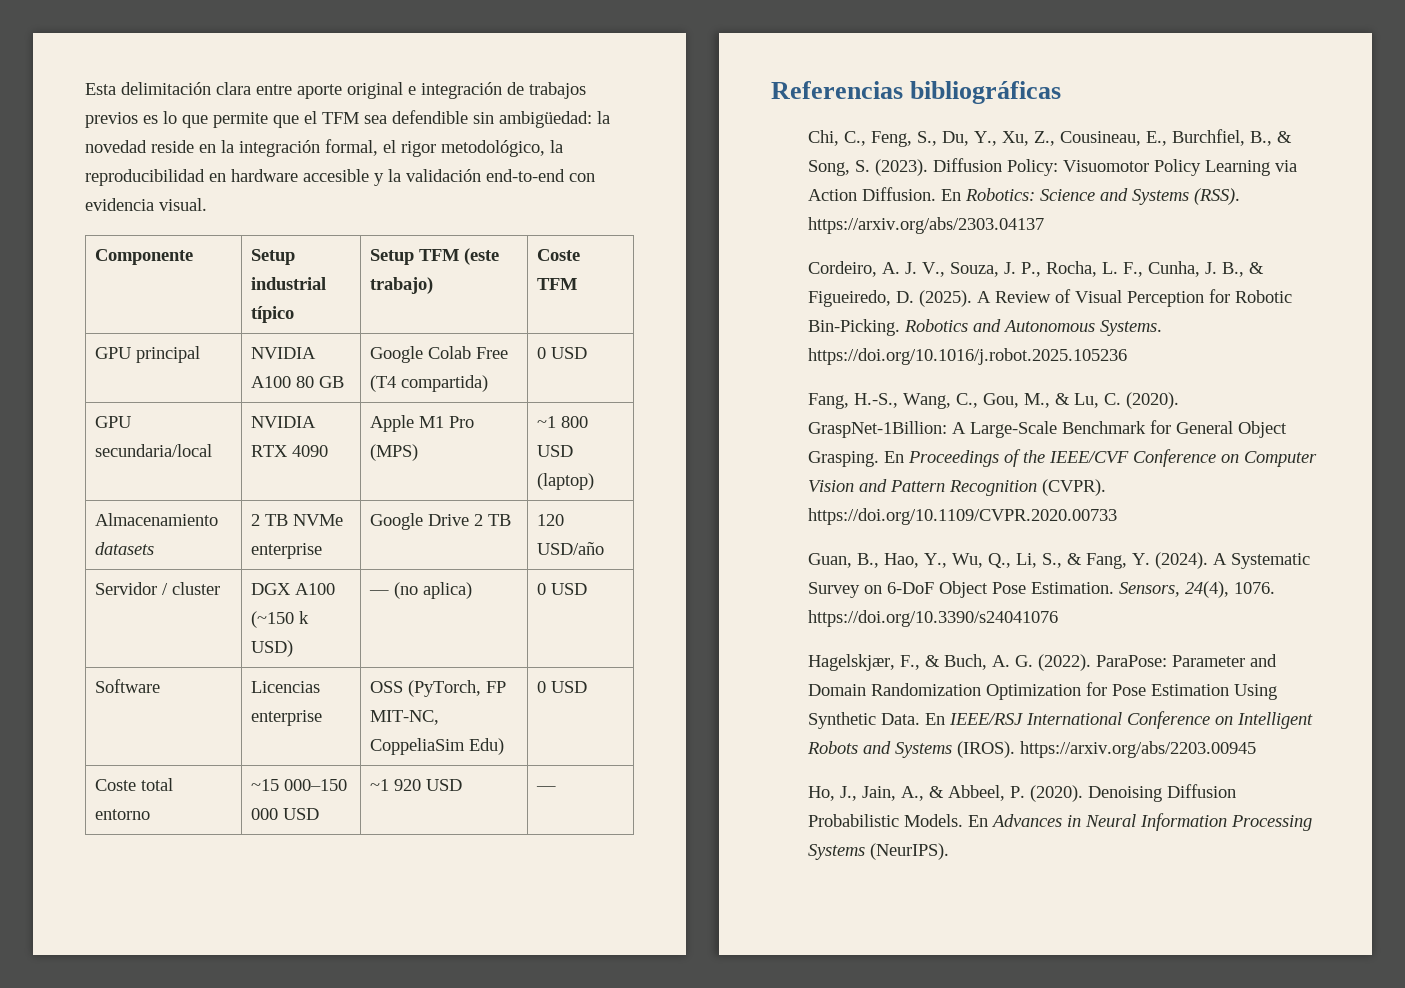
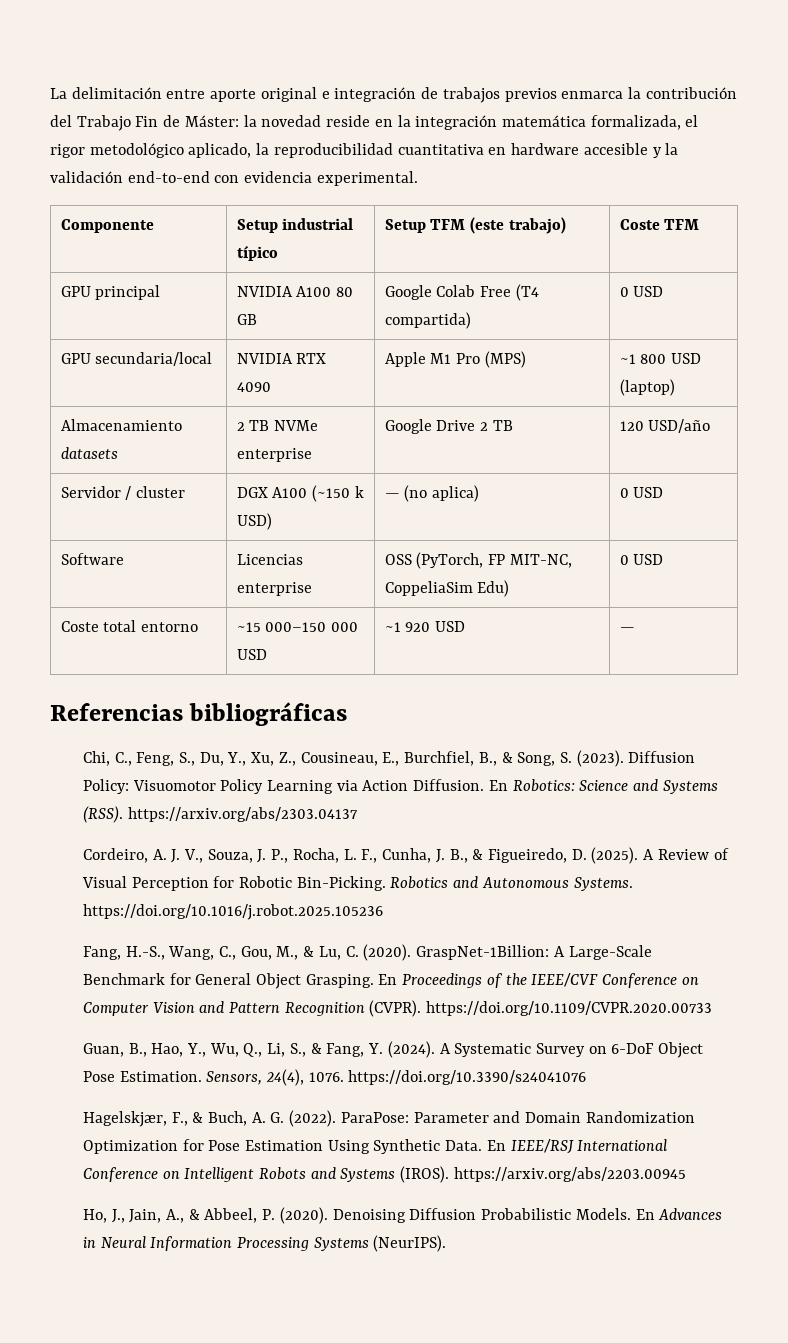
[85,82,251,95] Esta delimitación clara -> [50,87,162,99] La delimitación
[143,110,592,128] es lo que permite que el TFM sea defendible sin ambigüedad: -> [561,87,737,99] [50,115,239,131] enmarca la contribución del Trabajo Fin de Máster:
[325,139,545,157] formal, el rigor metodológico, -> [501,115,699,130] [50,143,252,158] matemática formalizada, el rigor metodológico aplicado,
(205, 177) none -> [397,144,484,155] cuantitativa
[159,198,207,211] visual. -> [316,171,418,186] experimental.

